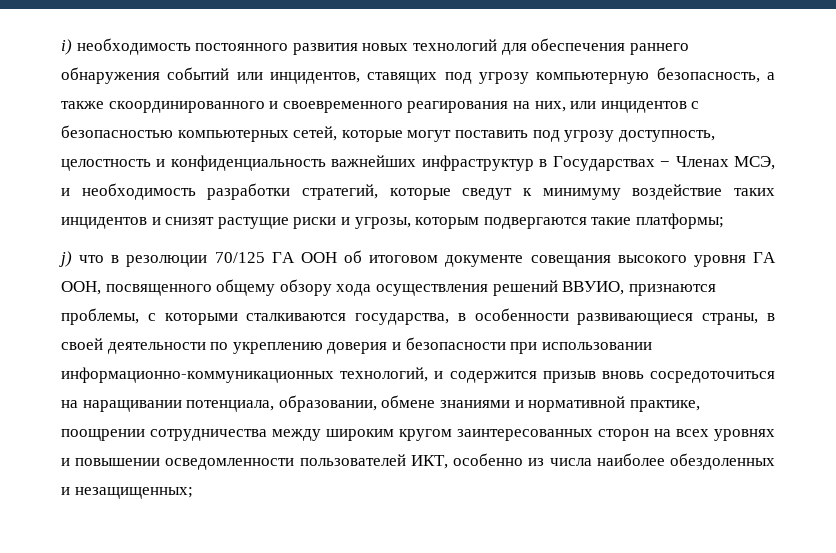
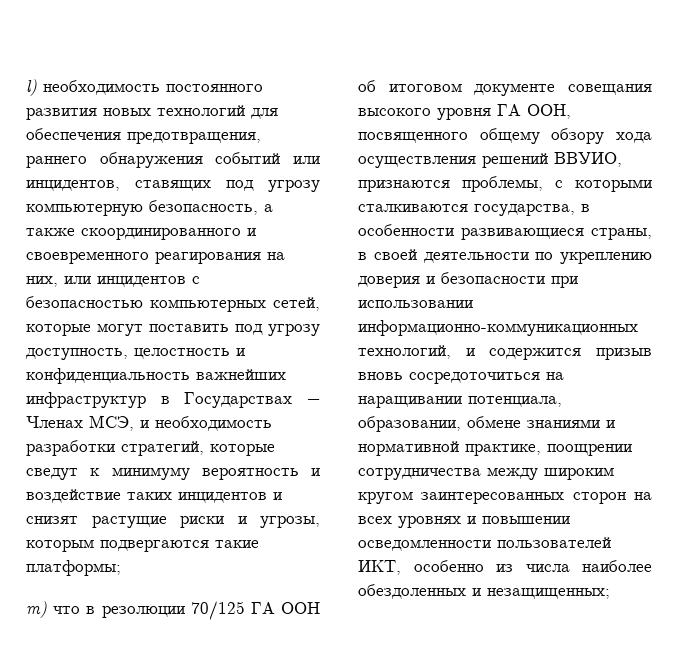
[61,39,72,55] i) -> [26,79,37,96] l)
(626, 44) none -> [127,132,261,144] предотвращения,
(621, 194) none -> [201,468,320,480] вероятность и
[59,251,72,267] j) -> [26,601,47,618] m)

